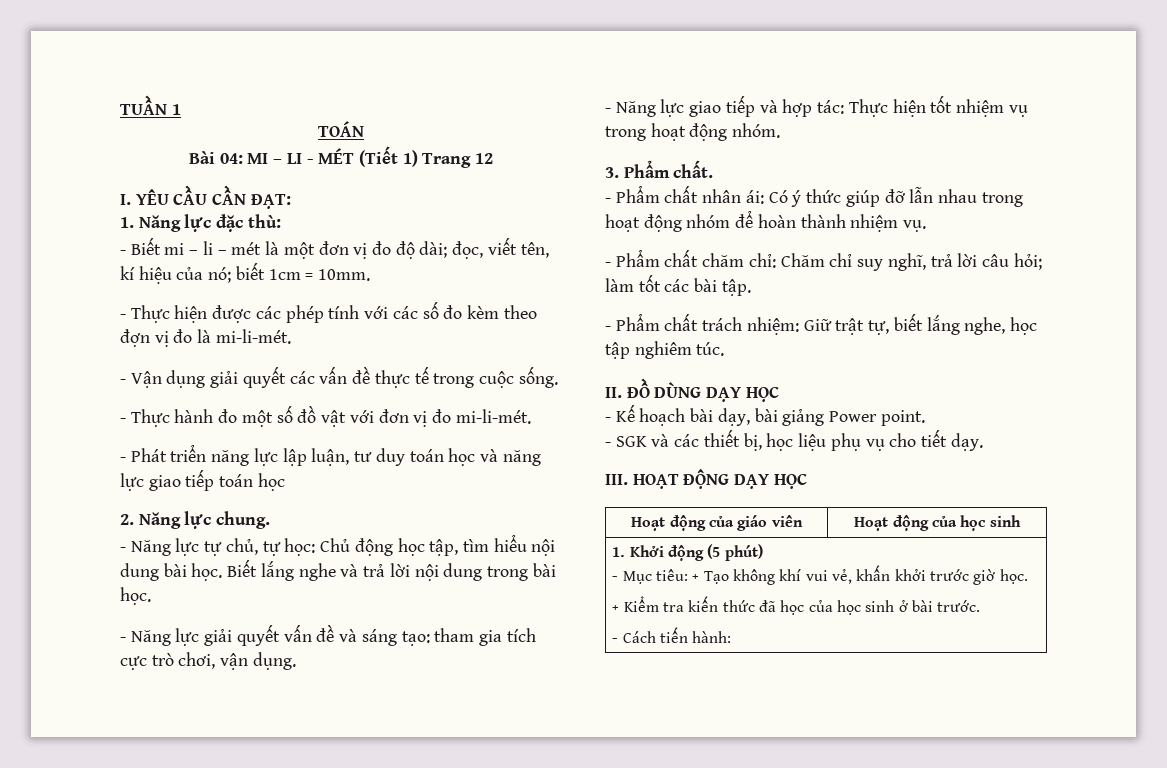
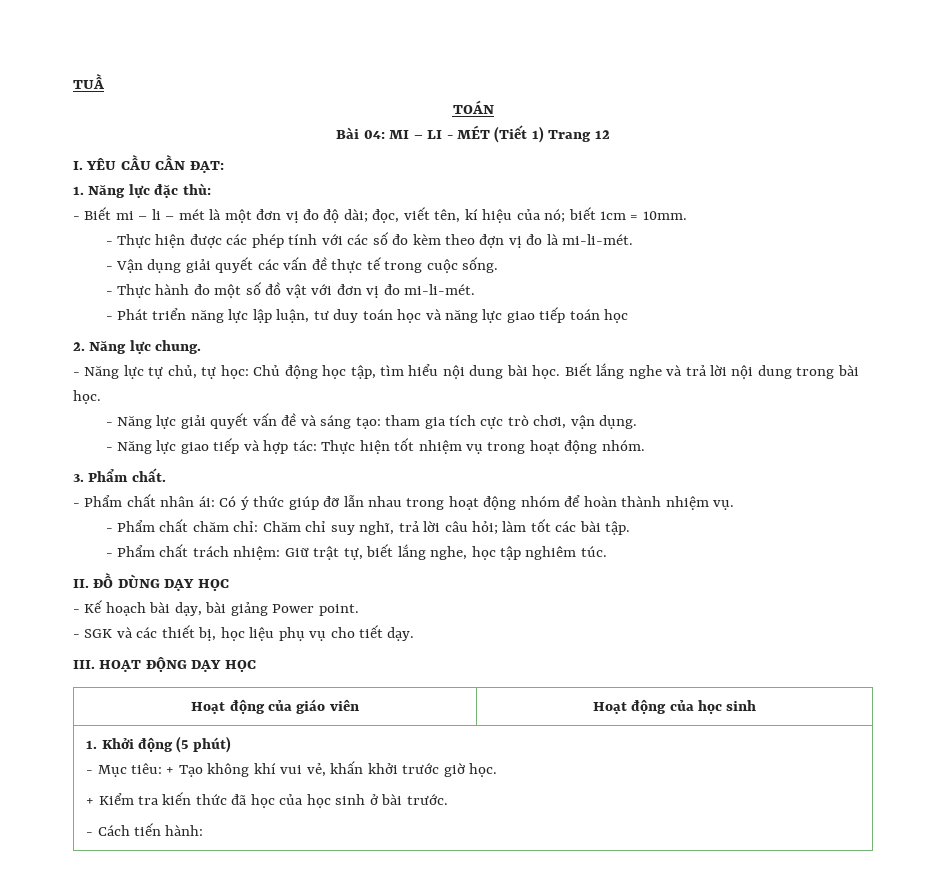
[120,95,181,115] TUẦN 1 -> [73,74,104,89] TUẦ

